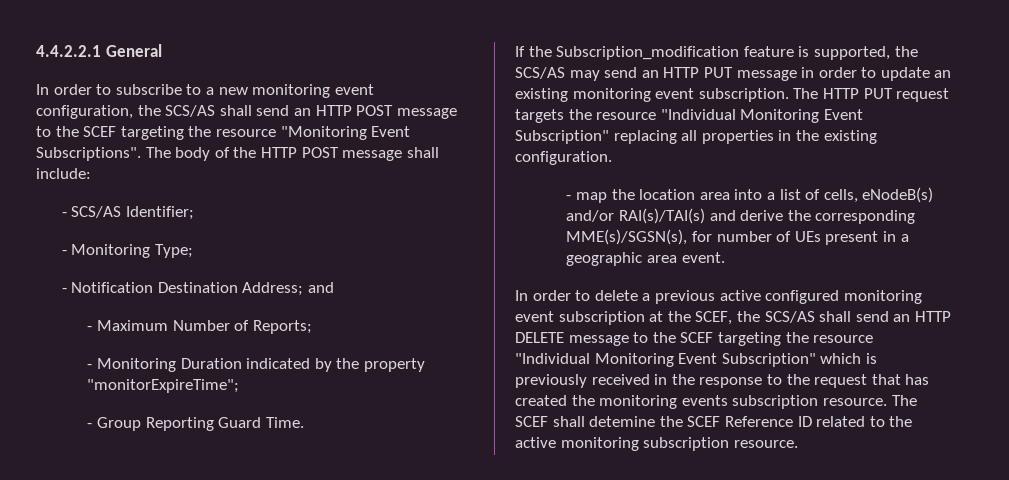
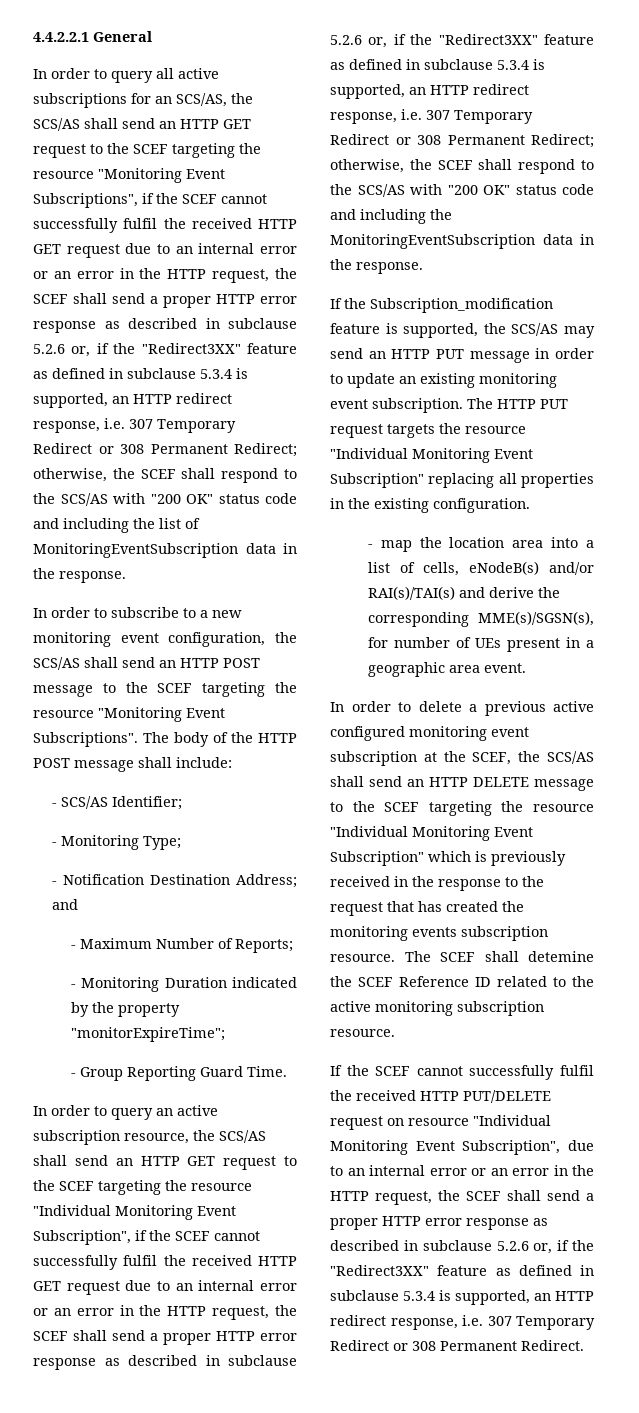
(162, 50) none -> [33,68,219,83] [33,93,253,108] [33,118,251,131] [33,143,261,158] [33,168,225,183] [33,193,267,208] [33,218,297,233] [33,243,297,258] [33,268,297,283] [33,293,297,308] [33,318,297,333] [33,343,297,357] [33,368,248,379] [33,393,232,408] [33,418,236,433] [33,443,297,457] [33,468,297,483] [33,493,297,506] [33,518,200,533] [33,543,297,558] [33,568,126,583] // In order to query all active subscriptions for an SCS/AS, the SCS/AS shall send an HTTP GET request to the SCEF targeting the resource "Monitoring Event Subscriptions", if the SCEF cannot successfully fulfil the received HTTP GET request due to an internal error or an error in the HTTP request, the SCEF shall send a proper HTTP error response as described in subclause 5.2.6 or, if the "Redirect3XX" feature as defined in subclause 5.3.4 is supported, an HTTP redirect response, i.e. 307 Temporary Redirect or 308 Permanent Redirect; otherwise, the SCEF shall respond to the SCS/AS with "200 OK" status code and including the list of MonitoringEventSubscription data in the response.
(304, 422) none -> [33,1105,218,1120] [33,1130,266,1145] [33,1155,297,1170] [33,1180,252,1195] [33,1205,236,1220] [33,1230,260,1245] [33,1255,297,1270] [33,1280,297,1295] [33,1305,297,1320] [33,1330,297,1345] [33,1355,297,1370] [330,34,594,48] [330,59,545,70] [330,84,529,99] [330,109,533,124] [330,134,594,148] [330,159,594,174] [330,184,594,197] [330,209,452,224] [330,234,594,249] [330,259,423,274] // In order to query an active subscription resource, the SCS/AS shall send an HTTP GET request to the SCEF targeting the resource "Individual Monitoring Event Subscription", if the SCEF cannot successfully fulfil the received HTTP GET request due to an internal error or an error in the HTTP request, the SCEF shall send a proper HTTP error response as described in subclause 5.2.6 or, if the "Redirect3XX" feature as defined in subclause 5.3.4 is supported, an HTTP redirect response, i.e. 307 Temporary Redirect or 308 Permanent Redirect; otherwise, the SCEF shall respond to the SCS/AS with "200 OK" status code and including the MonitoringEventSubscription data in the response.
(798, 444) none -> [330,1065,594,1080] [330,1090,551,1103] [330,1115,551,1130] [330,1140,594,1155] [330,1165,594,1176] [330,1190,594,1205] [330,1216,548,1230] [330,1240,594,1254] [330,1265,594,1276] [330,1290,594,1305] [330,1315,595,1330] [330,1340,584,1351] // If the SCEF cannot successfully fulfil the received HTTP PUT/DELETE request on resource "Individual Monitoring Event Subscription", due to an internal error or an error in the HTTP request, the SCEF shall send a proper HTTP error response as described in subclause 5.2.6 or, if the "Redirect3XX" feature as defined in subclause 5.3.4 is supported, an HTTP redirect response, i.e. 307 Temporary Redirect or 308 Permanent Redirect.

